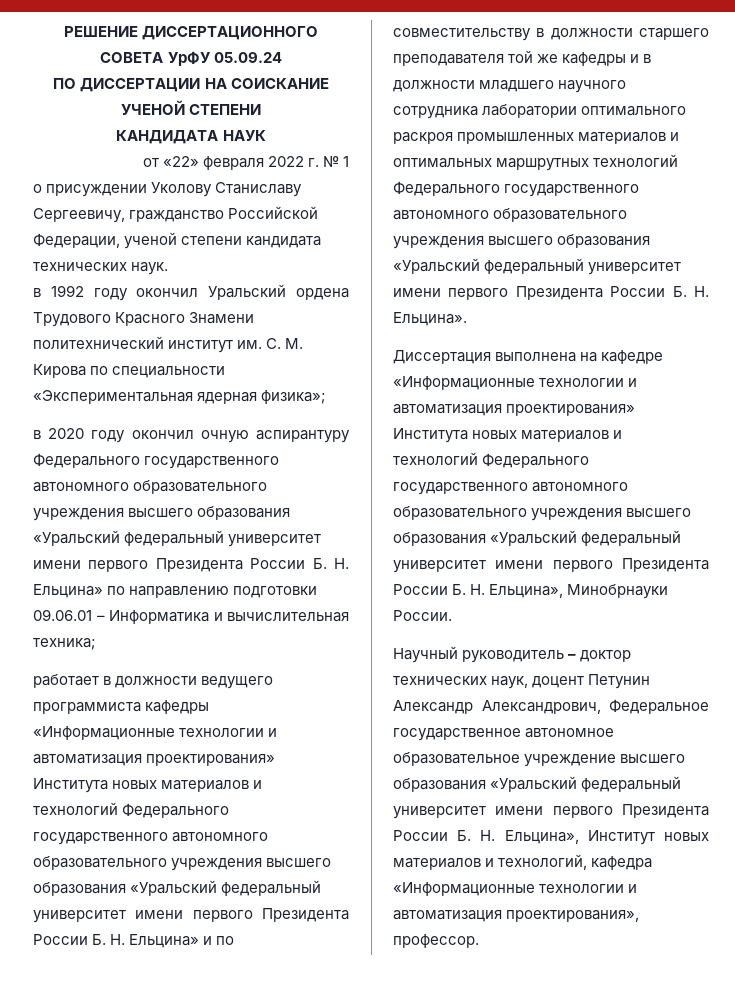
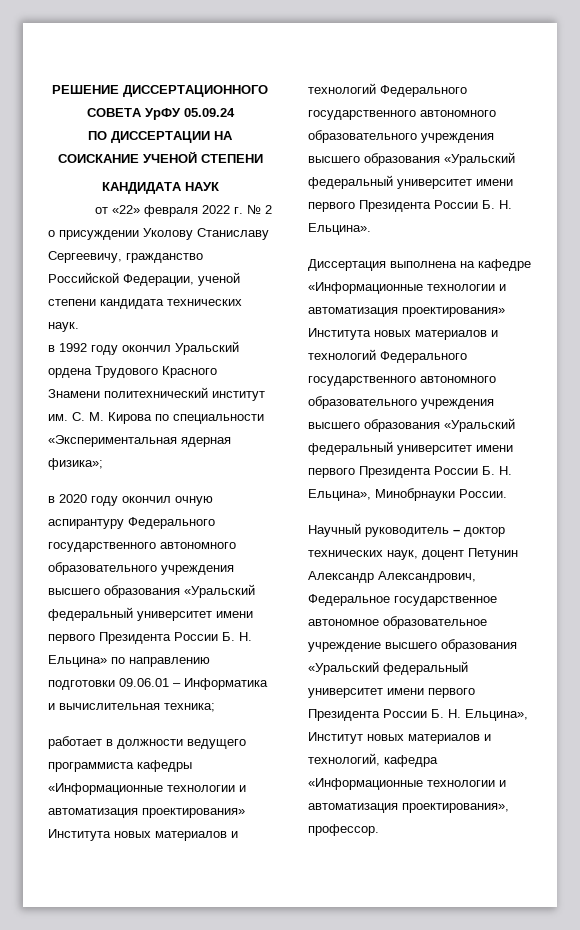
[343,156,350,167] 1 -> [265,205,272,214] 2
[129,934,235,948] [393,28,709,41] [393,50,652,66] [393,80,627,93] [393,104,687,119] [393,132,680,144] [393,154,679,171] [393,181,640,197] [393,208,628,222] [393,234,651,249] [393,258,682,275] [393,286,709,300] Ельцина» и по совместительству в должности старшего преподавателя той же кафедры и в должности младшего научного сотрудника лаборатории оптимального раскроя промышленных материалов и оптимальных маршрутных технологий Федерального государственного автономного образовательного учреждения высшего образования «Уральский федеральный университет имени первого Президента России Б. Н. -> (512, 204) none

